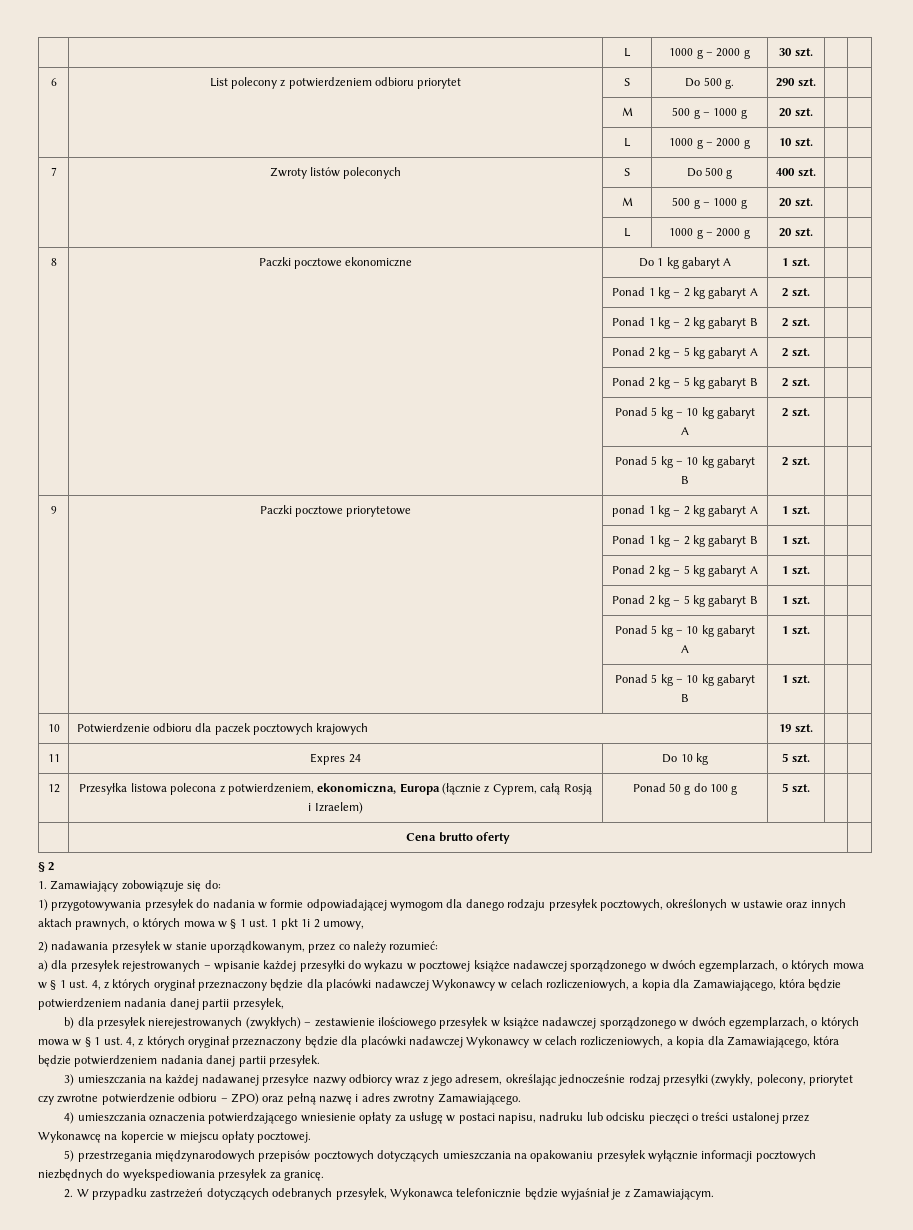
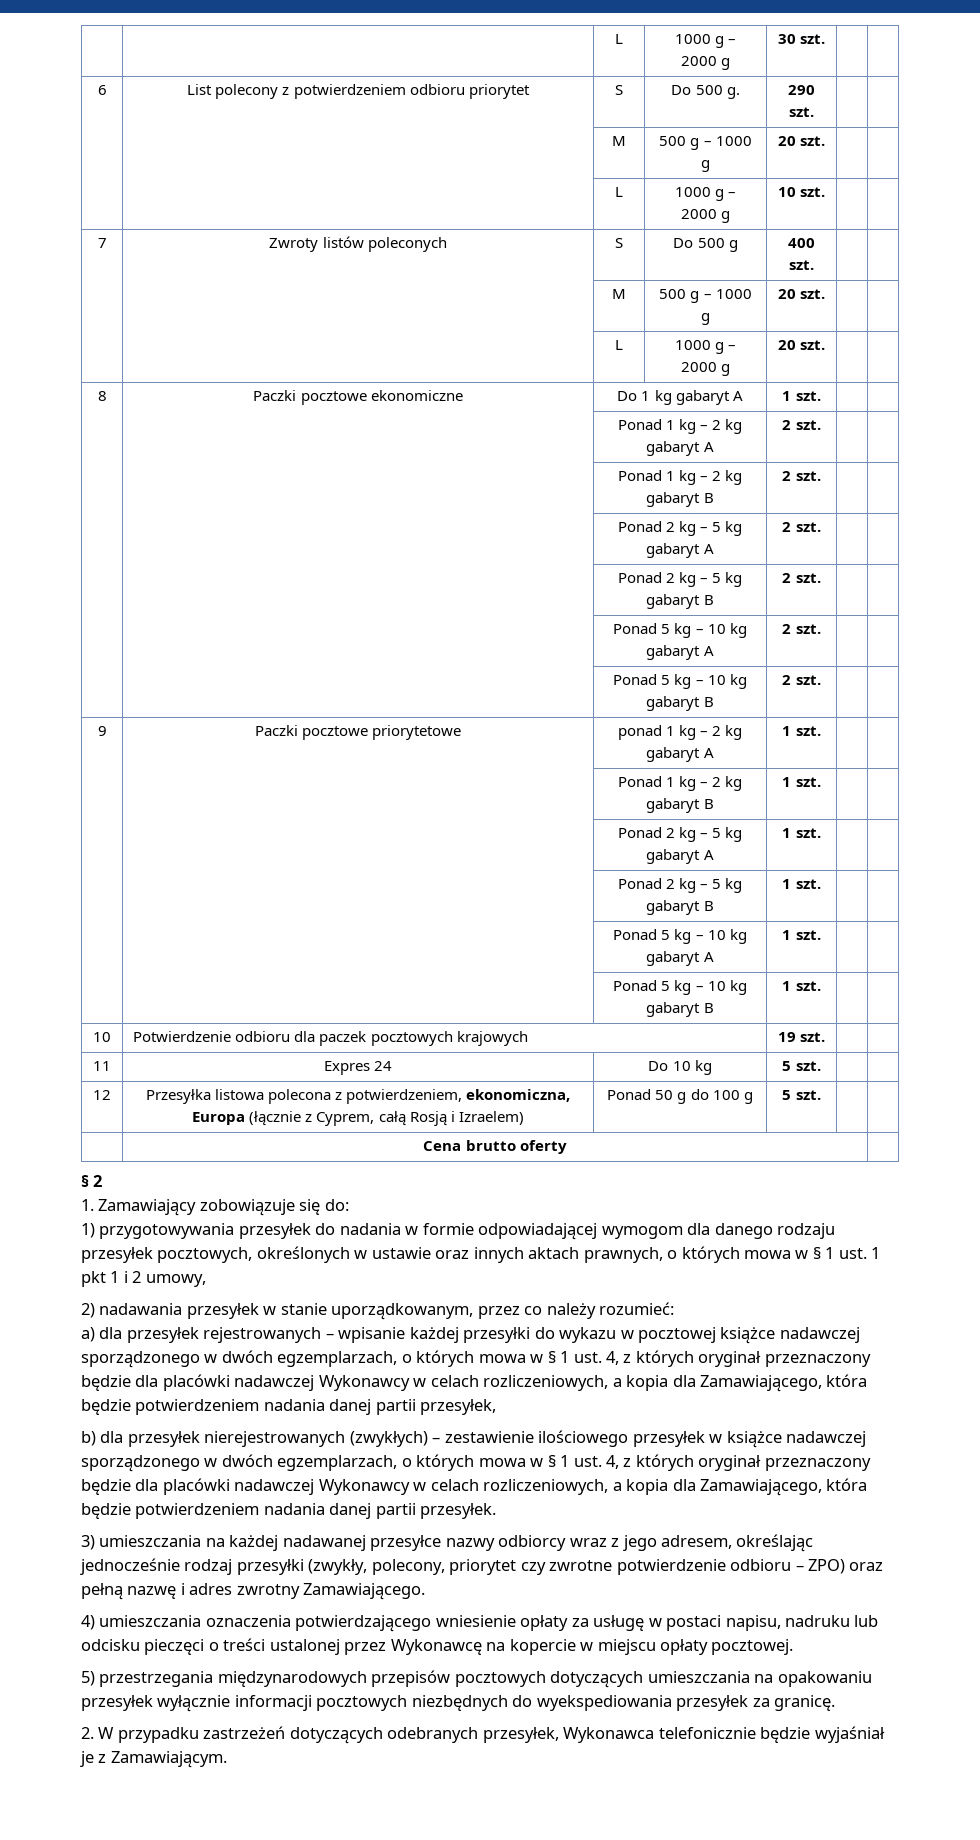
[301,919,311,927] 1i -> [110,1271,128,1283] 1 i

